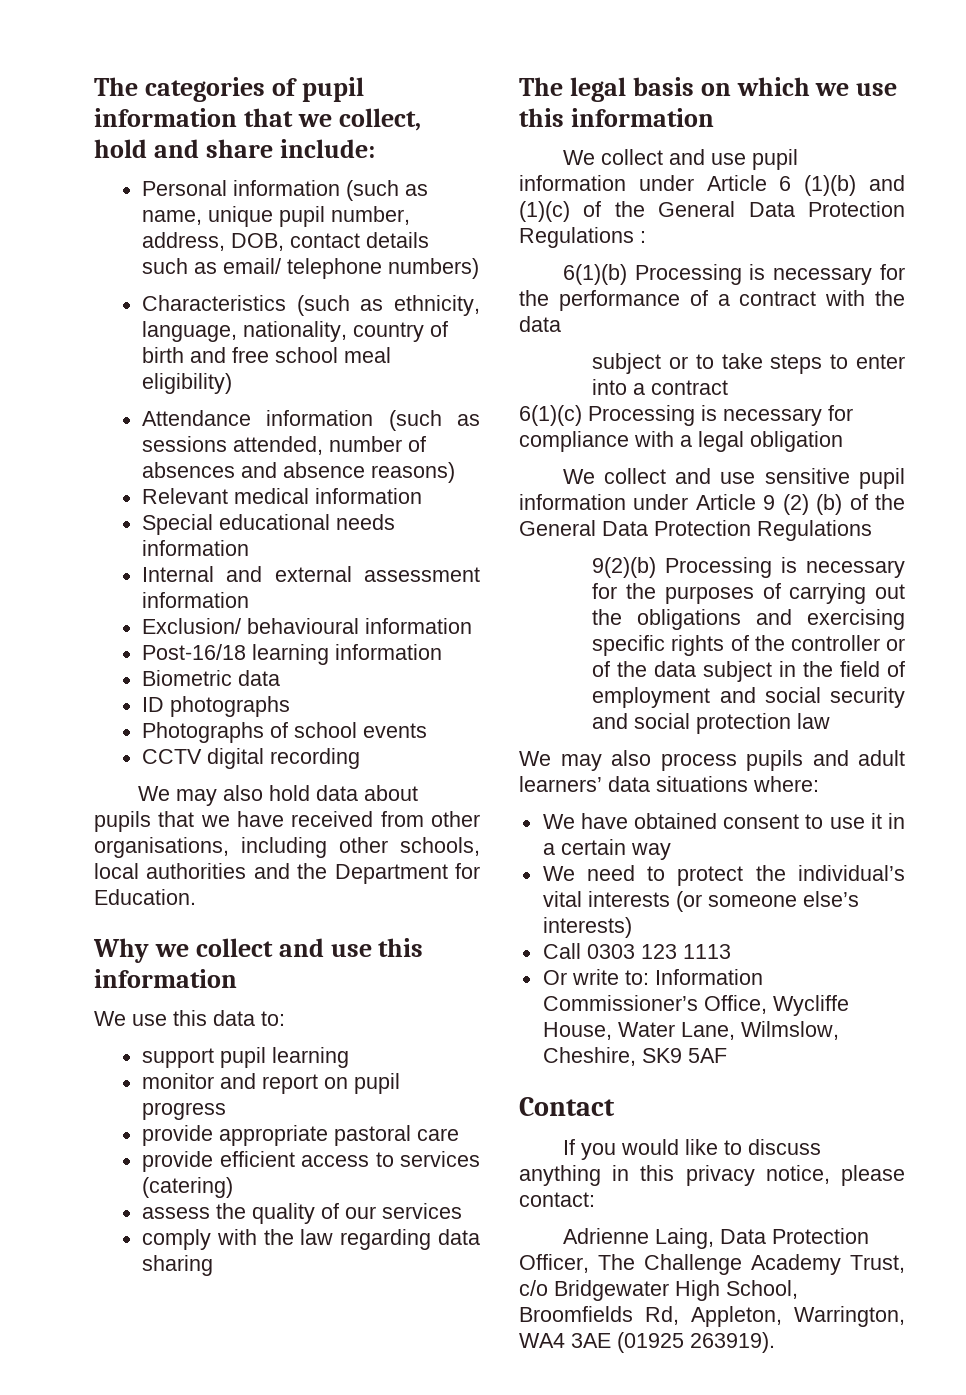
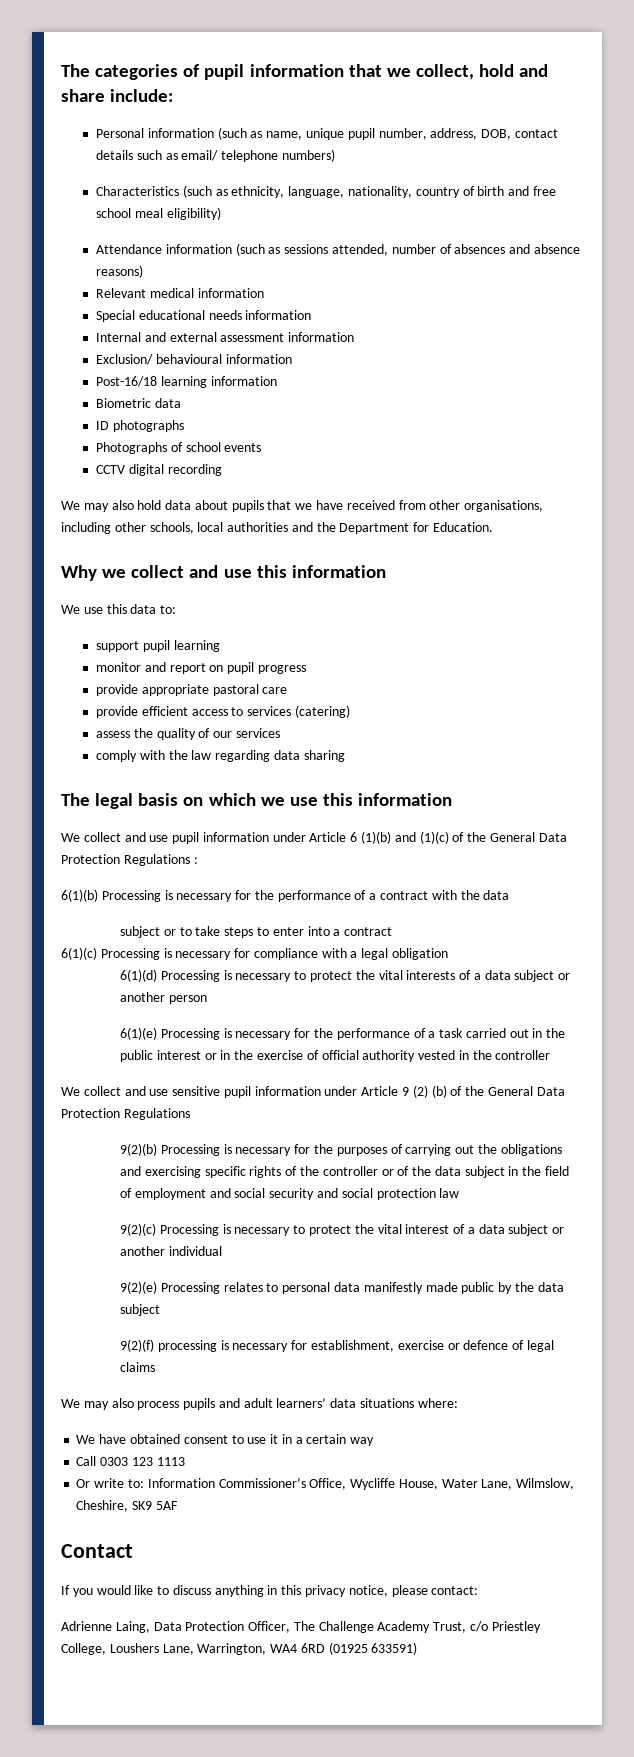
(843, 441) none -> [120,969,571,982] [120,992,207,1004] [120,1027,566,1040] [120,1050,551,1062] // 6(1)(d) Processing is necessary to protect the vital interests of a data subject or another person // 6(1)(e) Processing is necessary for the performance of a task carried out in the public interest or in the exercise of official authority vested in the controller
(831, 721) none -> [120,1223,565,1236] [120,1246,222,1256] [120,1281,564,1294] [120,1304,161,1316] [120,1339,554,1352] [120,1362,156,1372] // 9(2)(c) Processing is necessary to protect the vital interest of a data subject or another individual // 9(2)(e) Processing relates to personal data manifestly made public by the data subject // 9(2)(f) processing is necessary for establishment, exercise or defence of legal claims
[542,865,905,886] [542,891,859,912] [542,917,632,938] // We need to protect the individual’s vital interests (or someone else’s interests) -> (375, 1441) none
[554,1280,798,1301] [519,1306,905,1327] [519,1332,775,1353] Bridgewater High School, Broomfields Rd, Appleton, Warrington, WA4 3AE (01925 263919). -> [491,1621,541,1633] [61,1642,418,1655] Priestley College, Loushers Lane, Warrington, WA4 6RD (01925 633591)

